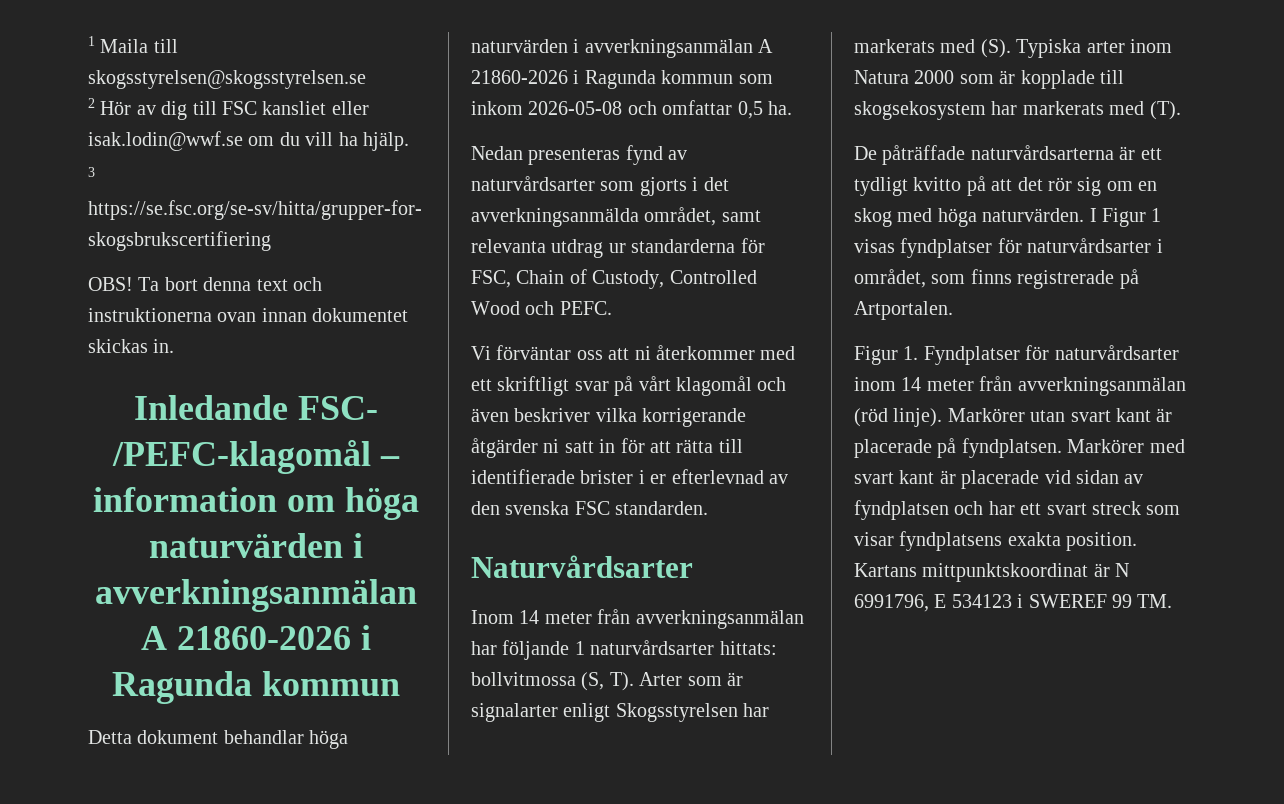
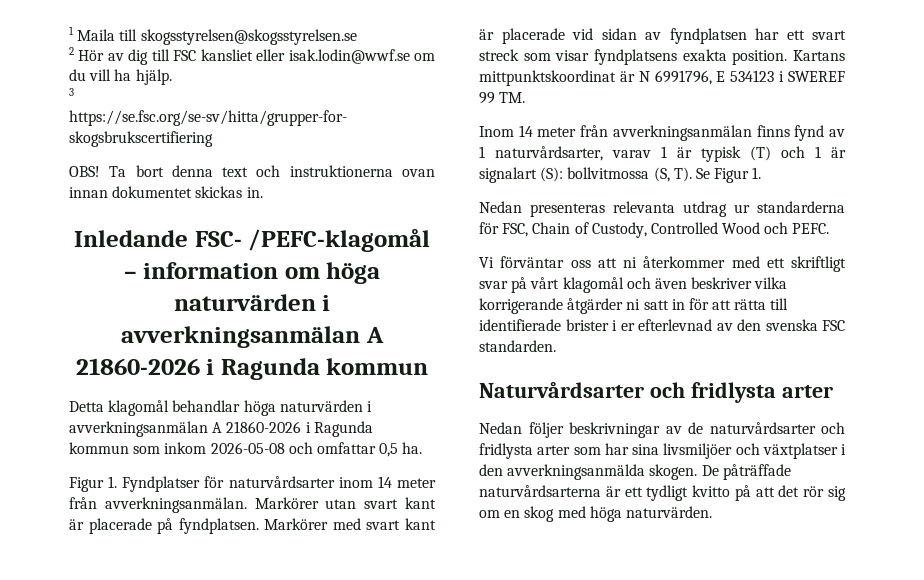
[137,730,219,744] dokument -> [108,400,170,416] klagomål
[471,145,688,165] [471,176,729,196] [471,207,761,227] Nedan presenteras fynd av naturvårdsarter som gjorts i det avverkningsanmälda området, samt -> [69,476,437,492] [69,497,437,513] [69,518,436,534] [479,28,846,44] [479,49,845,65] [479,70,845,86] [479,92,526,104] [479,125,845,141] [479,146,846,162] [479,167,762,183] [479,201,605,217] Figur 1. Fyndplatser för naturvårdsarter inom 14 meter från avverkningsanmälan. Markörer utan svart kant är placerade på fyndplatsen. Markörer med svart kant är placerade vid sidan av fyndplatsen har ett svart streck som visar fyndplatsens exakta position. Kartans mittpunktskoordinat är N 6991796, E 534123 i SWEREF 99 TM. // Inom 14 meter från avverkningsanmälan finns fynd av 1 naturvårdsarter, varav 1 är typisk (T) och 1 är signalart (S): bollvitmossa (S, T). Se Figur 1. // Nedan presenteras
[471,609,804,629] [471,640,777,660] [471,672,743,691] [471,703,770,722] [854,39,1172,58] [854,70,1124,89] [854,101,1181,120] // Inom 14 meter från avverkningsanmälan har följande 1 naturvårdsarter hittats: bollvitmossa (S, T). Arter som är signalarter enligt Skogsstyrelsen har markerats med (S). Typiska arter inom Natura 2000 som är kopplade till skogsekosystem har markerats med (T). // -> [649,382,833,403] [479,422,845,438] [479,443,846,459] [479,464,698,480] och fridlysta arter // Nedan följer beskrivningar av de naturvårdsarter och fridlysta arter som har sina livsmiljöer och växtplatser i den avverkningsanmälda skogen.
[1089,208,1162,227] [854,238,1163,258] [854,269,1139,289] [854,301,953,320] [854,345,1179,365] [854,376,1186,396] [854,408,1173,427] [854,438,1185,458] [854,470,1144,489] [854,500,1181,520] [854,531,1138,551] [854,563,1130,582] [854,594,1173,612] I Figur 1 visas fyndplatser för naturvårdsarter i området, som finns registrerade på Artportalen. // Figur 1. Fyndplatser för naturvårdsarter inom 14 meter från avverkningsanmälan (röd linje). Markörer utan svart kant är placerade på fyndplatsen. Markörer med svart kant är placerade vid sidan av fyndplatsen och har ett svart streck som visar fyndplatsens exakta position. Kartans mittpunktskoordinat är N 6991796, E 534123 i SWEREF 99 TM. -> (712, 512) none

